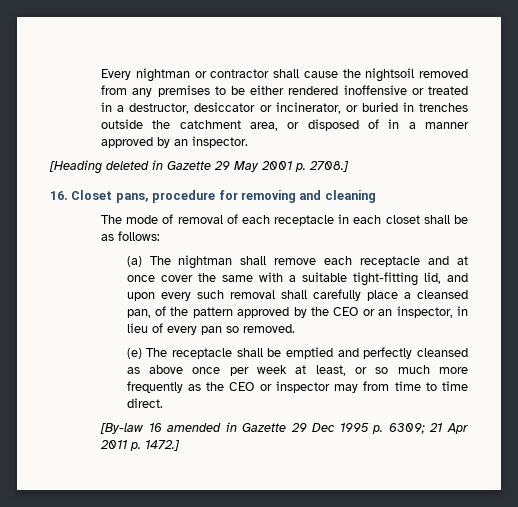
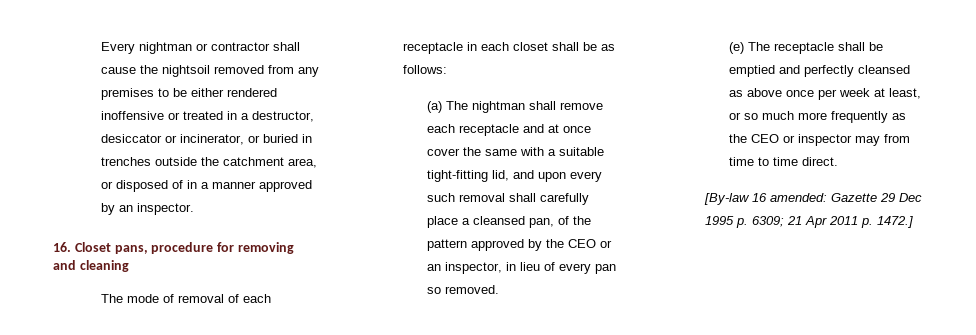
[49,160,349,174] // [Heading deleted in Gazette 29 May 2001 p. 2708.] -> (194, 209) none
[167,422,237,432] amended in -> [769,193,827,202] amended:

